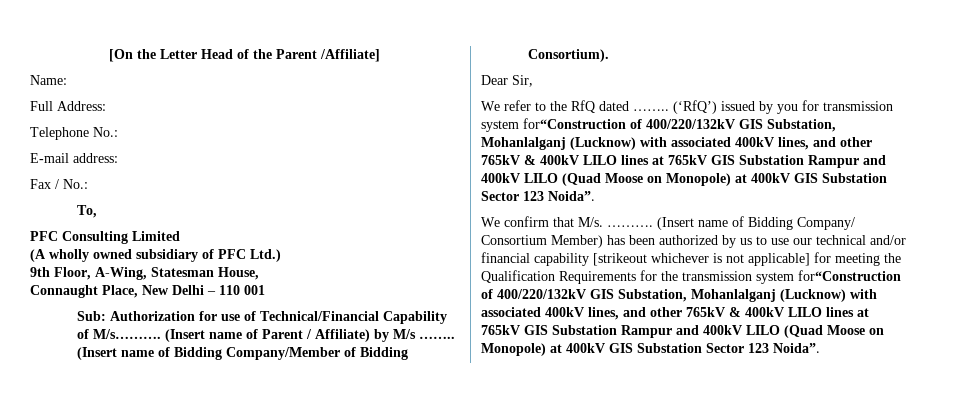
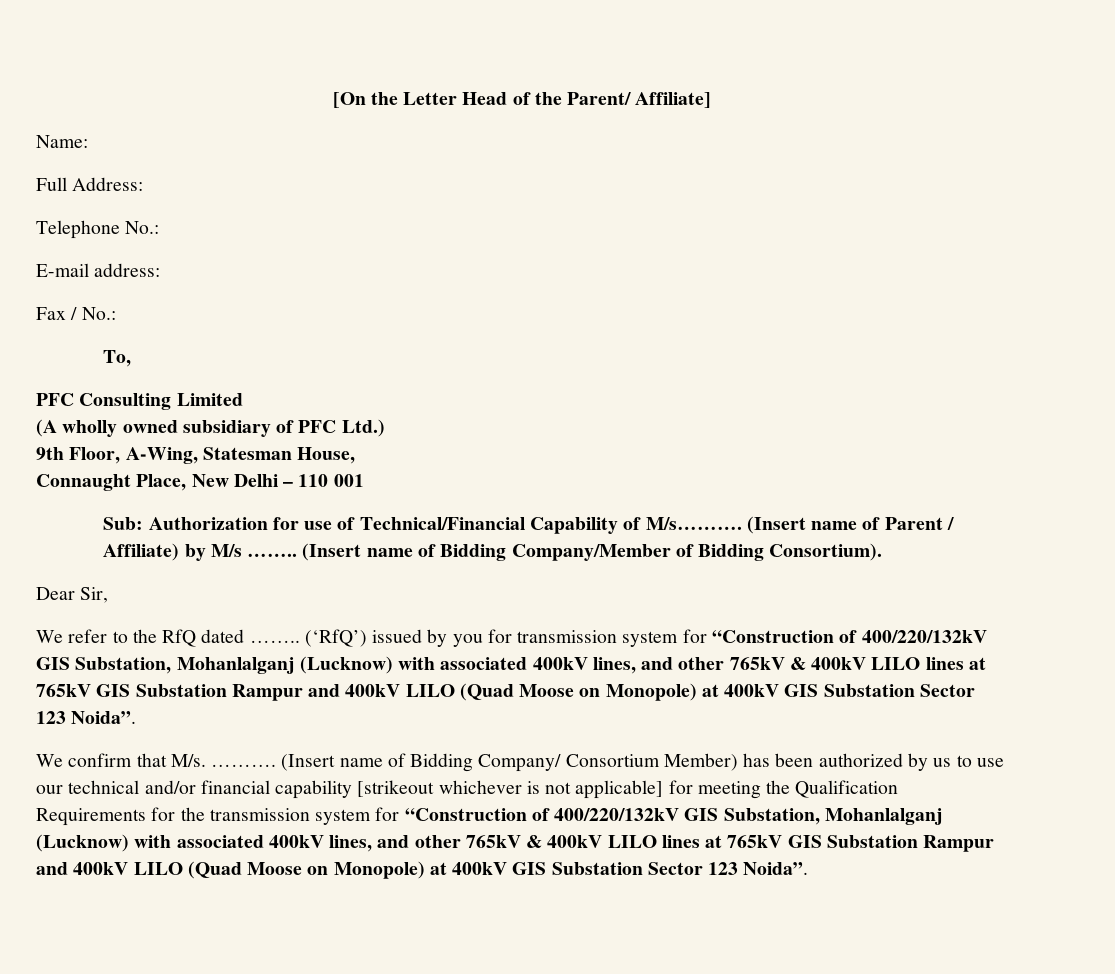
[275,49,380,62] Parent /Affiliate] -> [567,92,712,108] Parent/ Affiliate]
[523,118,626,129] for“Construction -> [682,629,834,643] for “Construction
[798,270,901,281] for“Construction -> [375,807,527,821] for “Construction

